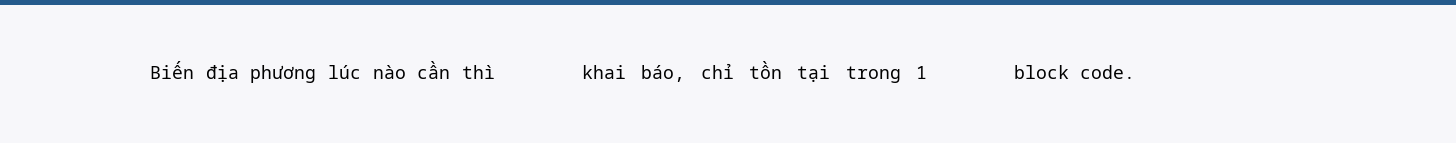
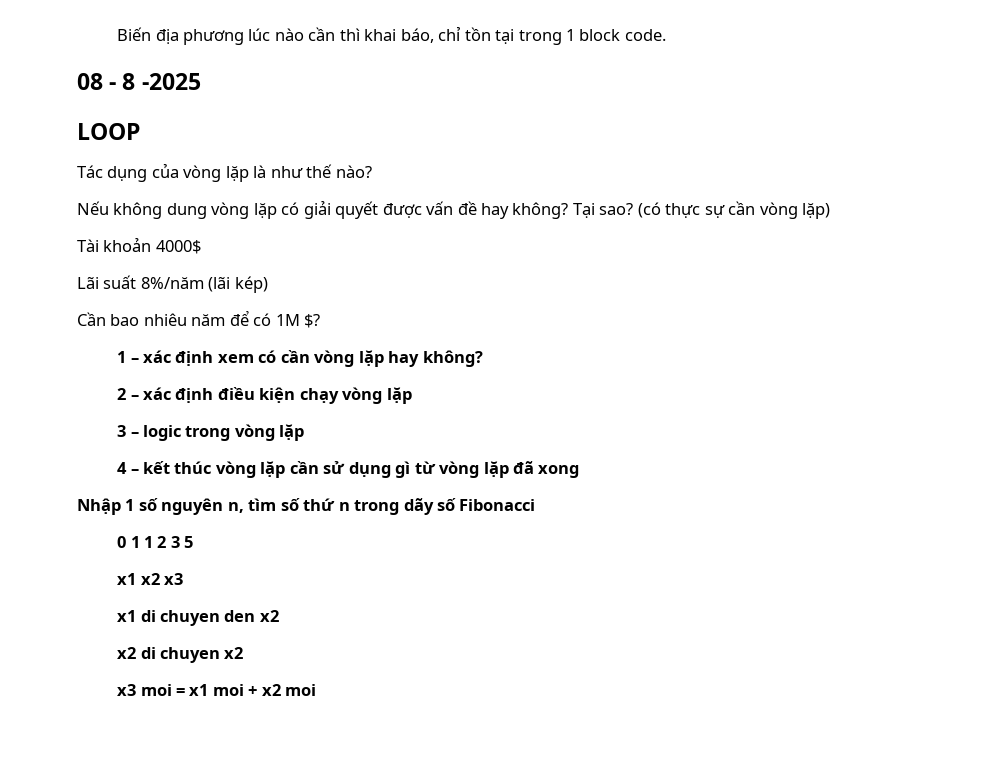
(1135, 72) none -> [77,73,201,90] [77,123,140,140] [77,163,372,182] [77,200,831,219] [77,237,201,254] [77,275,268,293] [77,310,321,328] [117,350,483,367] [117,387,412,404] [117,424,305,441] [117,461,580,478] [77,498,536,515] [117,536,194,548] [117,573,183,585] [117,610,279,626] [117,647,244,663] [117,684,317,696] // 08 - 8 -2025 // LOOP // Tác dụng của vòng lặp là như thế nào? // Nếu không dung vòng lặp có giải quyết được vấn đề hay không? Tại sao? (có thực sự cần vòng lặp) // Tài khoản 4000$ // Lãi suất 8%/năm (lãi kép) // Cần bao nhiêu năm để có 1M $? // 1 – xác định xem có cần vòng lặp hay không? // 2 – xác định điều kiện chạy vòng lặp // 3 – logic trong vòng lặp // 4 – kết thúc vòng lặp cần sử dụng gì từ vòng lặp đã xong // Nhập 1 số nguyên n, tìm số thứ n trong dãy số Fibonacci // 0 1 1 2 3 5 // x1 x2 x3 // x1 di chuyen den x2 // x2 di chuyen x2 // x3 moi = x1 moi + x2 moi

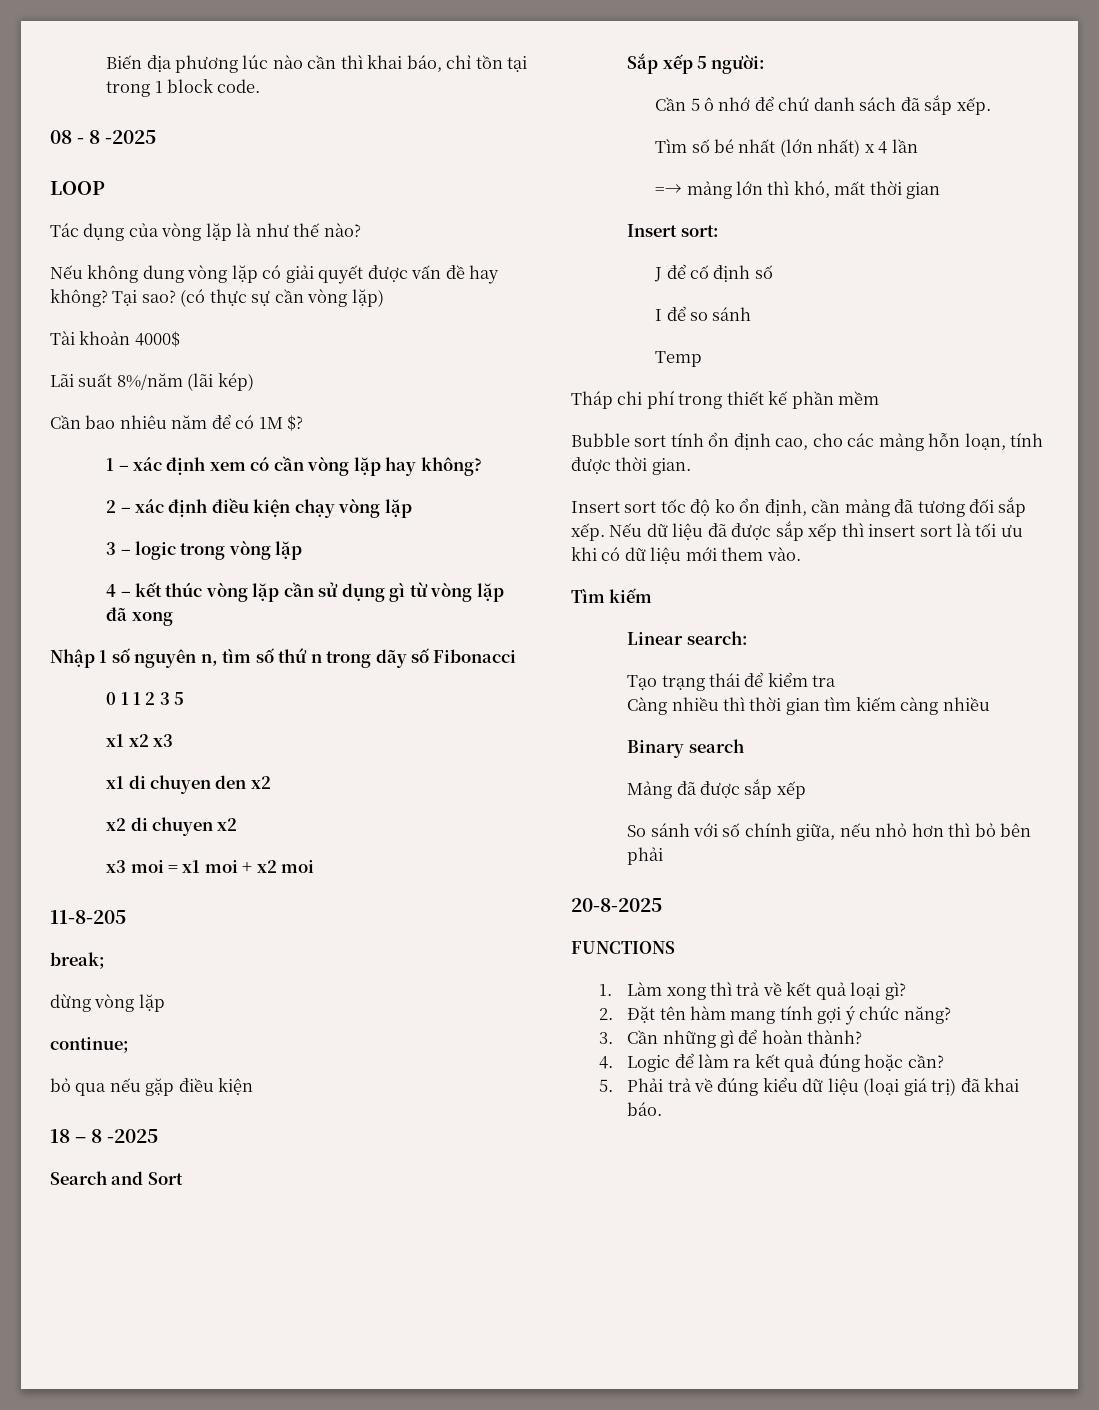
(317, 690) none -> [50,910,126,924] [50,952,105,969] [50,994,165,1012] [50,1037,129,1053] [50,1078,254,1096] [50,1129,159,1143] [50,1171,183,1185] [627,53,766,74] [655,95,991,115] [655,139,918,157] [655,181,941,199] [627,224,719,237] [654,264,773,282] [655,306,752,321] [655,351,703,367] [571,391,880,409] [571,432,1044,451] [571,457,691,475] [571,497,1027,517] [571,521,1023,541] [571,547,801,564] [571,588,653,603] [627,631,748,645] [627,672,837,691] [627,697,990,715] [627,739,744,758] [627,779,806,799] [627,823,1032,841] [627,847,664,865] [571,898,662,912] [571,941,675,954] [599,982,906,1000] [599,1006,951,1025] [599,1029,863,1048] [599,1053,944,1072] [599,1077,1020,1096] [627,1102,663,1116] // 11-8-205 // break; // dừng vòng lặp // continue; // bỏ qua nếu gặp điều kiện // 18 – 8 -2025 // Search and Sort // Sắp xếp 5 người: // Cần 5 ô nhớ để chứ danh sách đã sắp xếp. // Tìm số bé nhất (lớn nhất) x 4 lần // =→ mảng lớn thì khó, mất thời gian // Insert sort: // J để cố định số // I để so sánh // Temp // Tháp chi phí trong thiết kế phần mềm // Bubble sort tính ổn định cao, cho các mảng hỗn loạn, tính được thời gian. // Insert sort tốc độ ko ổn định, cần mảng đã tương đối sắp xếp. Nếu dữ liệu đã được sắp xếp thì insert sort là tối ưu khi có dữ liệu mới them vào. // Tìm kiếm // Linear search: // Tạo trạng thái để kiểm tra // Càng nhiều thì thời gian tìm kiếm càng nhiều // Binary search // Mảng đã được sắp xếp // So sánh với số chính giữa, nếu nhỏ hơn thì bỏ bên phải // 20-8-2025 // FUNCTIONS // 1. Làm xong thì trả về kết quả loại gì? // 2. Đặt tên hàm mang tính gợi ý chức năng? // 3. Cần những gì để hoàn thành? // 4. Logic để làm ra kết quả đúng hoặc cần? // 5. Phải trả về đúng kiểu dữ liệu (loại giá trị) đã khai báo.

